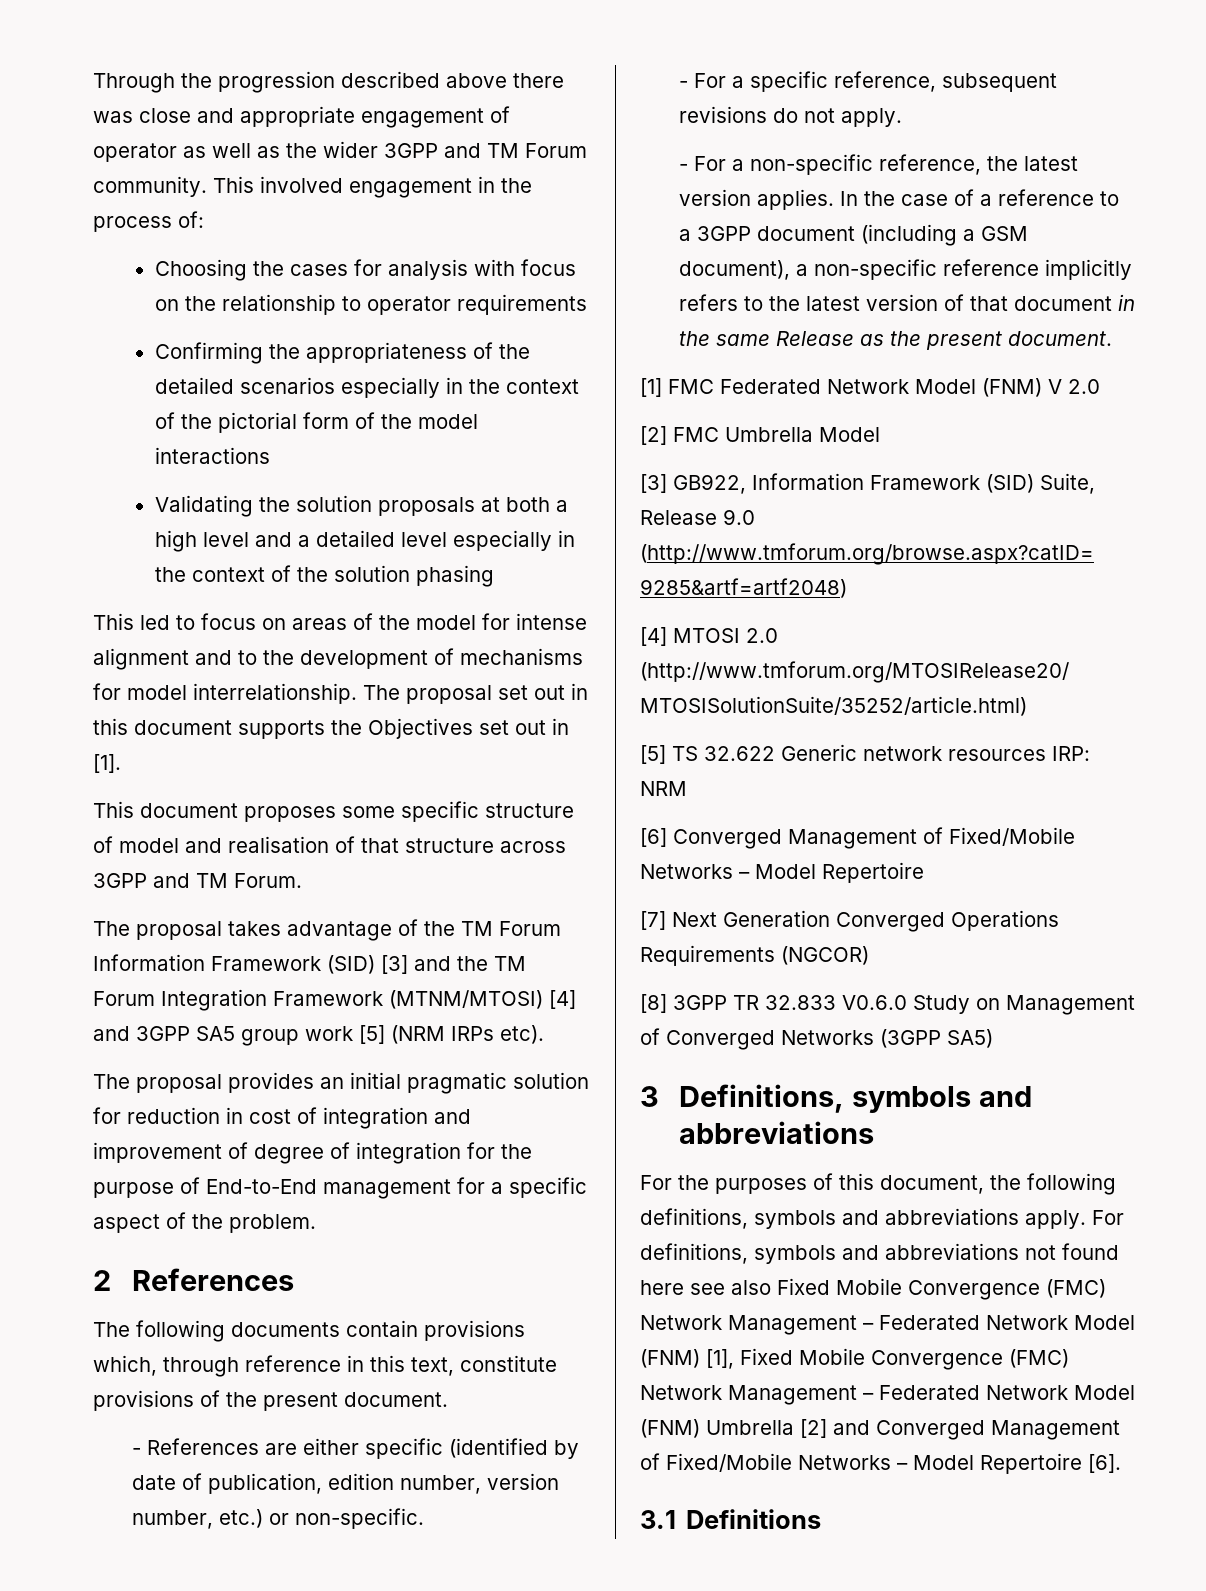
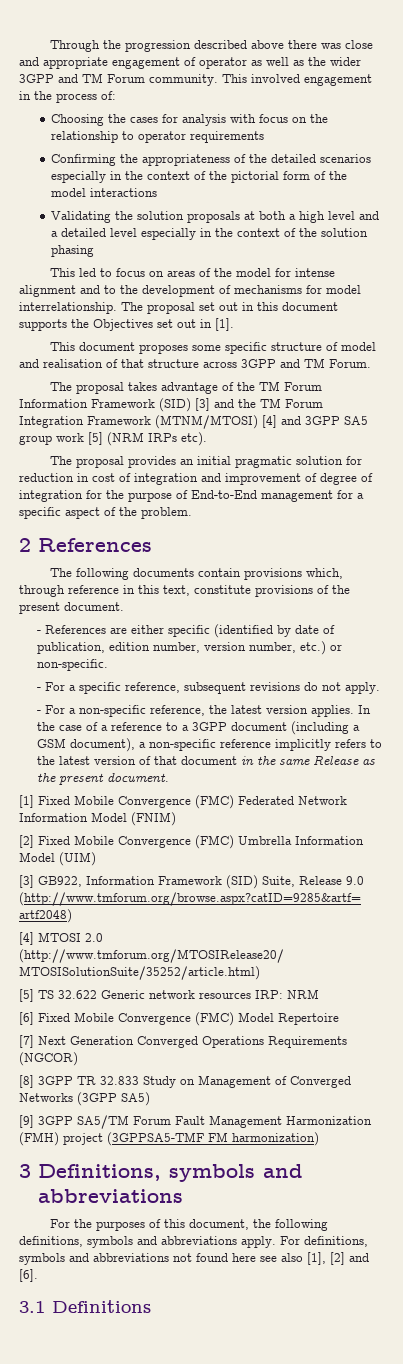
[668,378,1100,397] [640,426,880,445] FMC Federated Network Model (FNM) V 2.0 // [2] FMC Umbrella Model -> [38,795,347,809] [19,812,176,826] [19,835,364,849] [19,852,96,866] Fixed Mobile Convergence (FMC) Federated Network Information Model (FNIM) // [2] Fixed Mobile Convergence (FMC) Umbrella Information Model (UIM)
[673,827,1075,849] [640,864,750,879] Converged Management of Fixed/Mobile Networks – -> [38,1012,234,1026] Fixed Mobile Convergence (FMC)
[842,995,907,1010] V0.6.0 -> (139, 1080) none
(993, 1038) none -> [19,1115,372,1129] [19,1132,319,1146] // [9] 3GPP SA5/TM Forum Fault Management Harmonization (FMH) project (3GPPSA5-TMF FM harmonization)
[777,1278,1106,1300] [640,1315,1135,1335] [640,1348,1069,1370] [640,1385,1135,1405] [640,1419,1120,1440] [640,1453,1082,1474] Fixed Mobile Convergence (FMC) Network Management – Federated Network Model (FNM) [1], Fixed Mobile Convergence (FMC) Network Management – Federated Network Model (FNM) Umbrella [2] and Converged Management of Fixed/Mobile Networks – Model Repertoire -> [307,1252,369,1265] [1], [2] and

